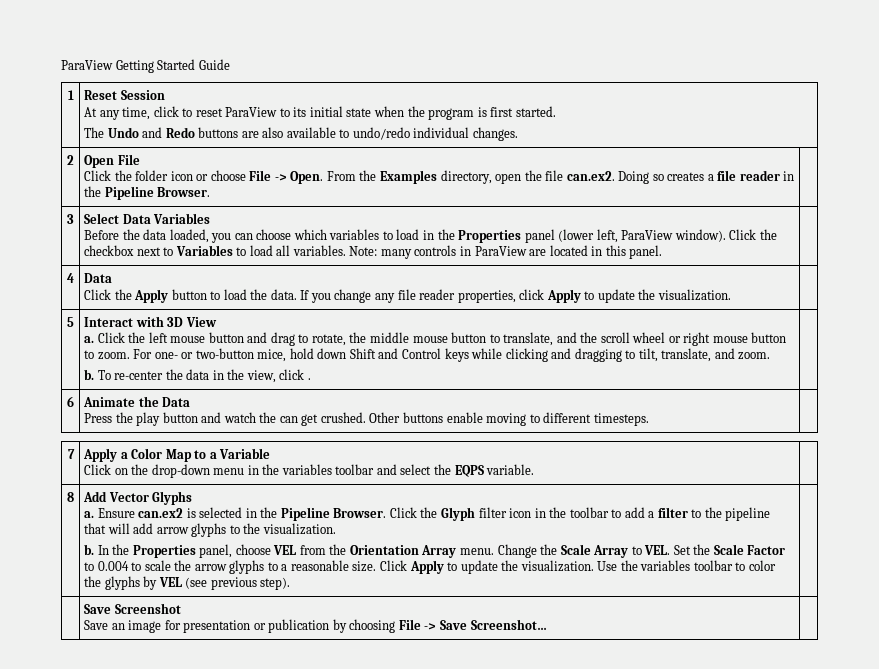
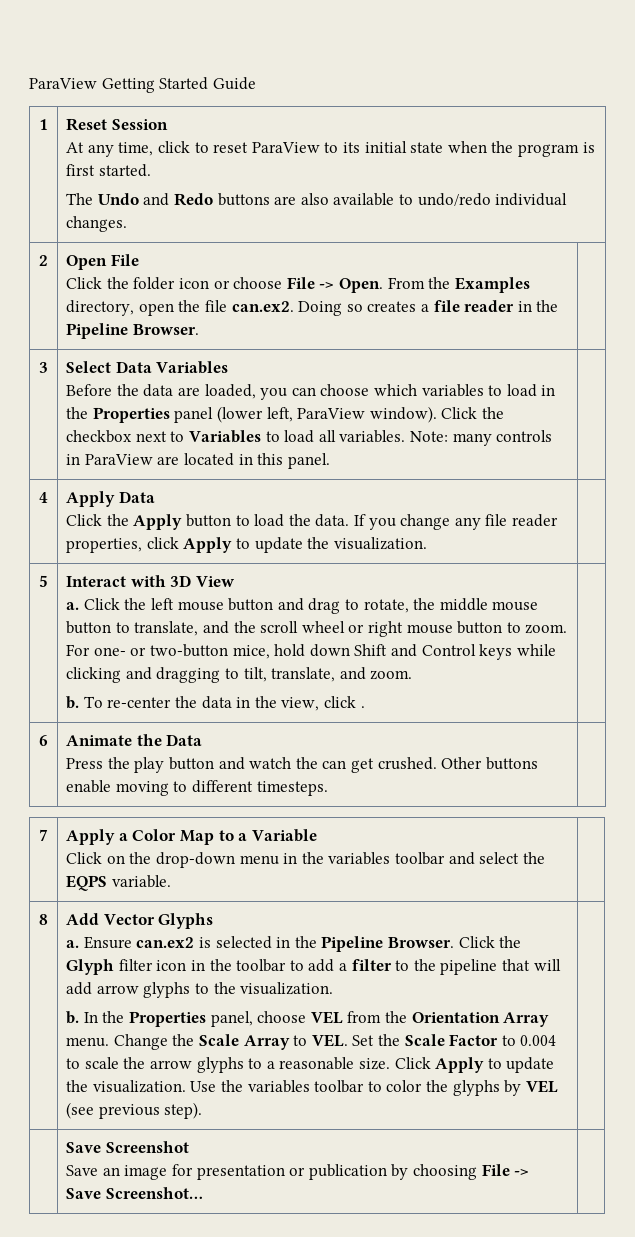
(167, 234) none -> [178,387,201,396] are
(74, 278) none -> [66,491,116,507] Apply

